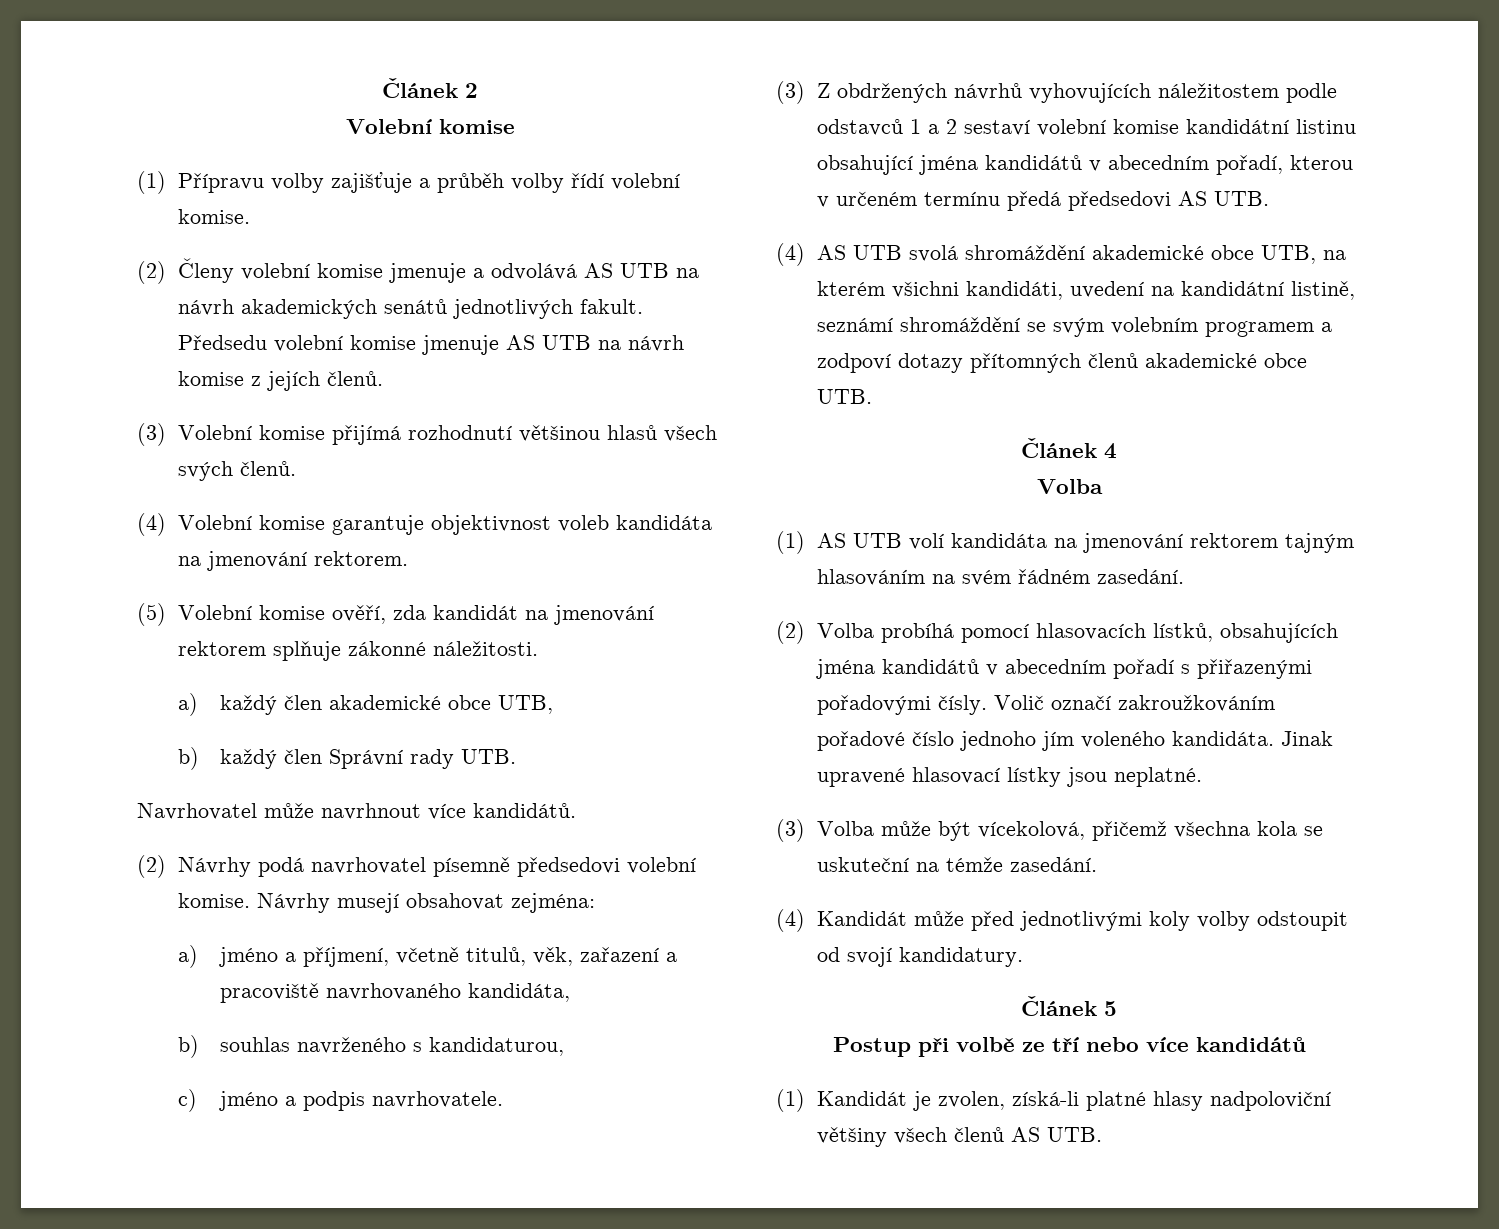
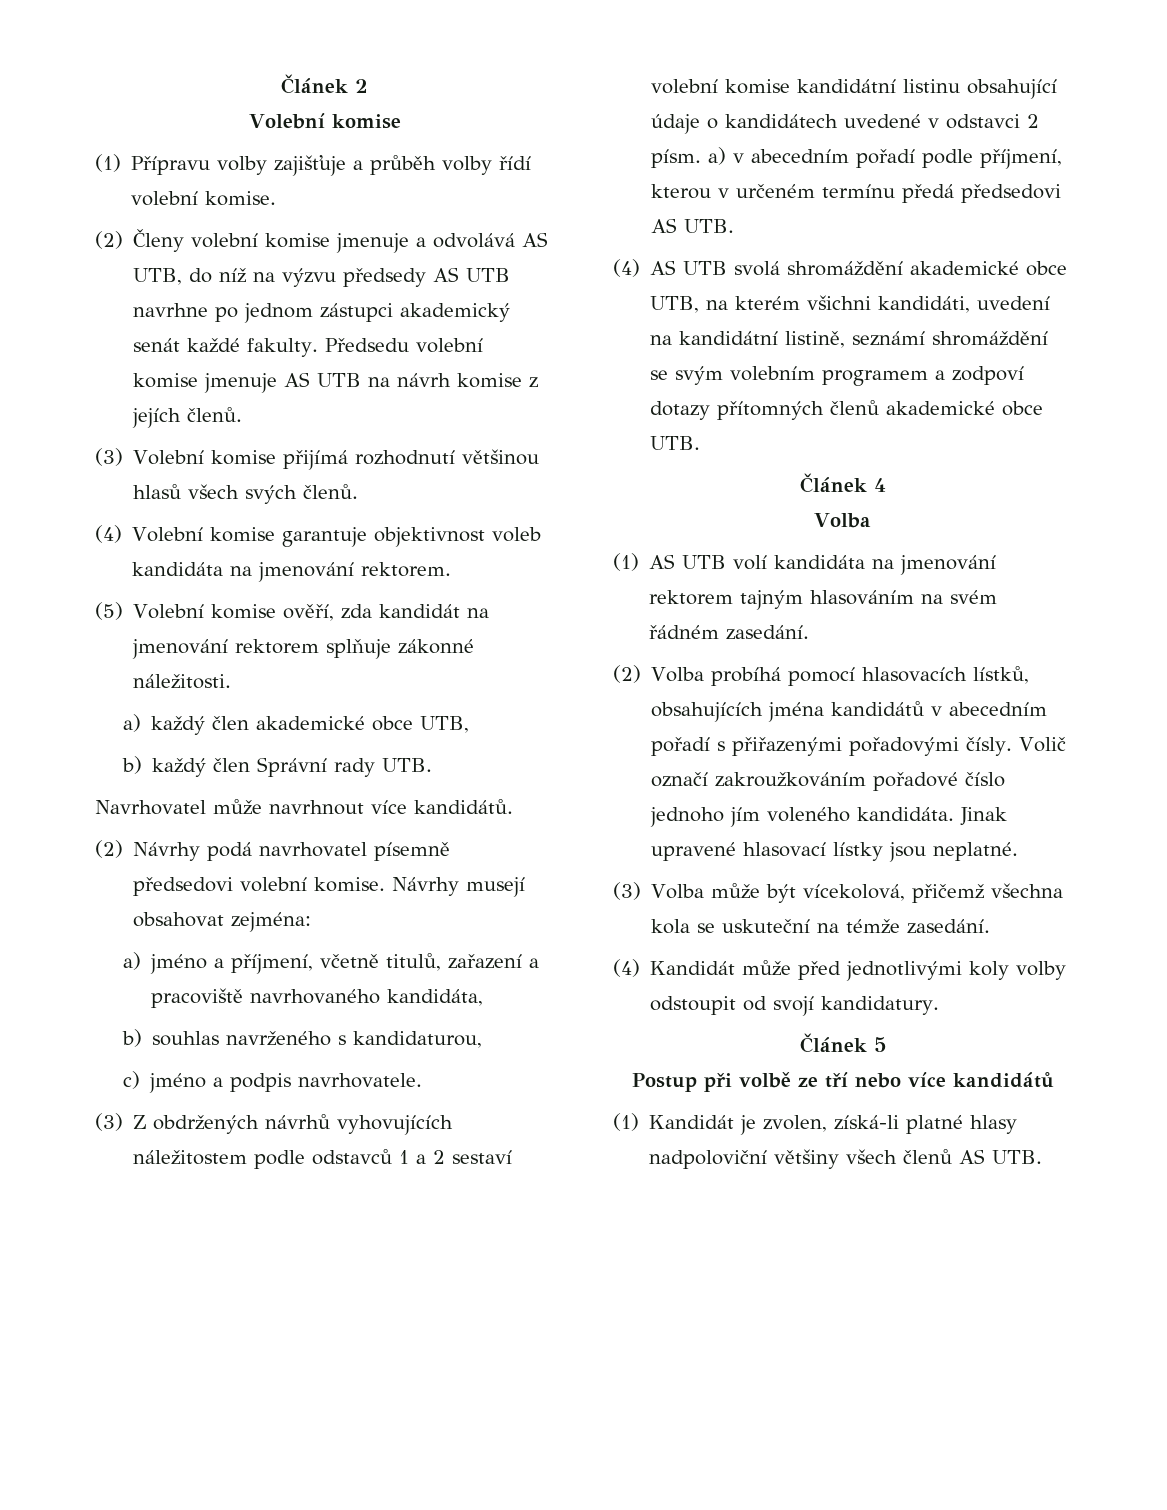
[620,263,700,278] [178,299,644,319] UTB na návrh akademických senátů jednotlivých fakult. -> [133,267,511,287] [133,303,511,323] [133,338,319,357] UTB, do níž na výzvu předsedy AS UTB navrhne po jednom zástupci akademický senát každé fakulty.
[532,947,573,966] věk, -> (441, 962) none
[919,155,1284,175] jména kandidátů v abecedním pořadí, -> [651,114,1040,134] [651,147,1063,169] údaje o kandidátech uvedené v odstavci 2 písm. a) v abecedním pořadí podle příjmení,

